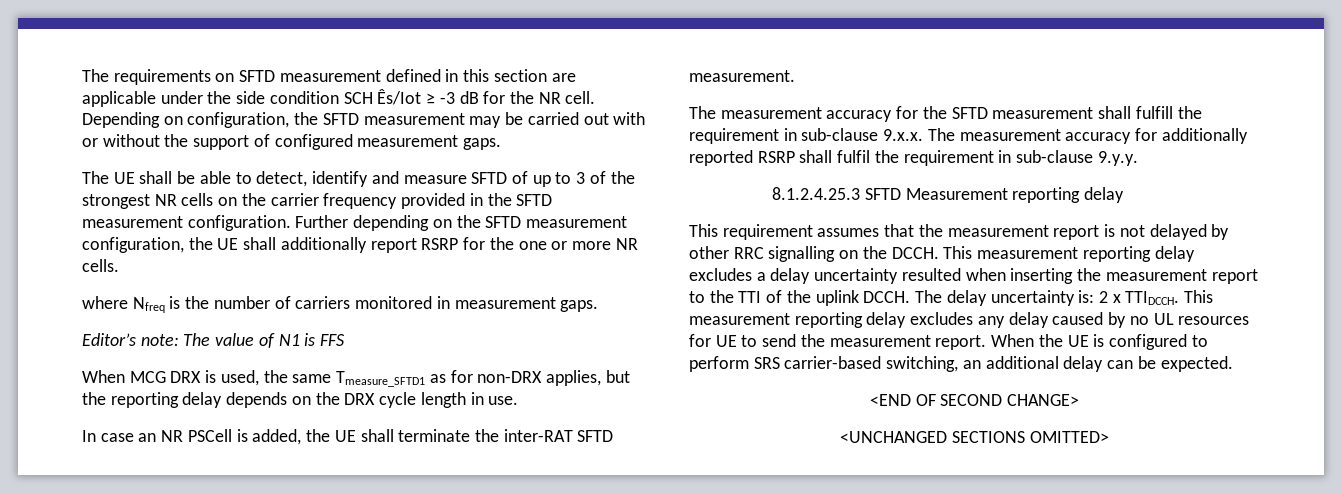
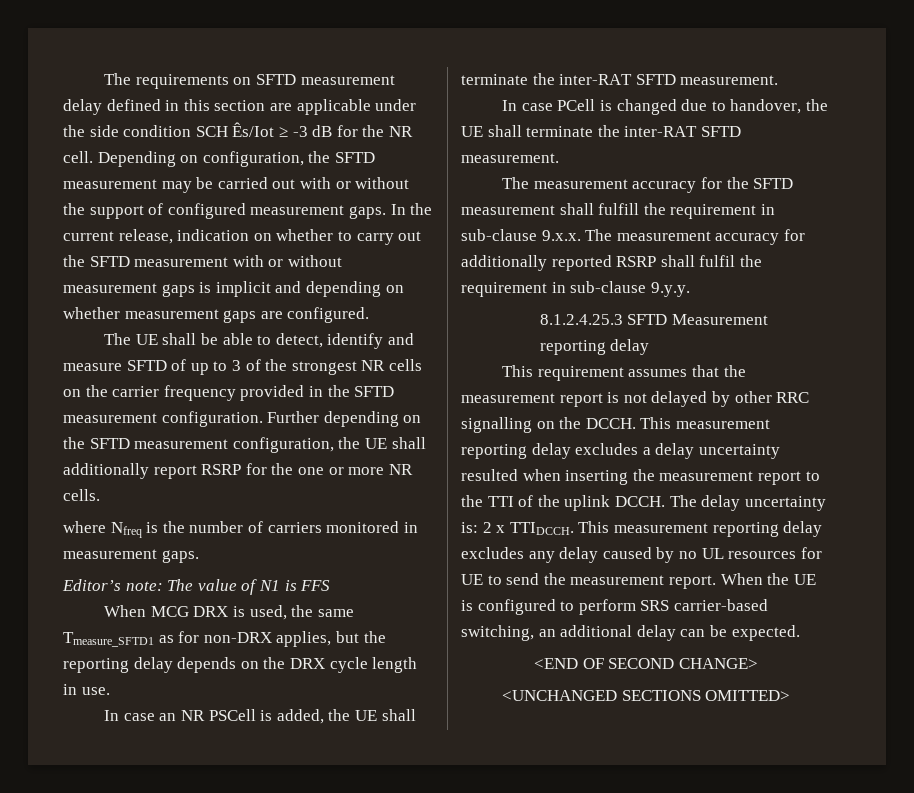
(381, 76) none -> [63,99,102,115] delay
(502, 144) none -> [390,203,433,215] [63,229,422,245] [63,255,342,267] [63,281,404,297] [63,307,370,323] In the current release, indication on whether to carry out the SFTD measurement with or without measurement gaps is implicit and depending on whether measurement gaps are configured.
(795, 76) none -> [502,99,828,115] [461,125,741,137] [461,153,559,163] // In case PCell is changed due to handover, the UE shall terminate the inter-RAT SFTD measurement.

